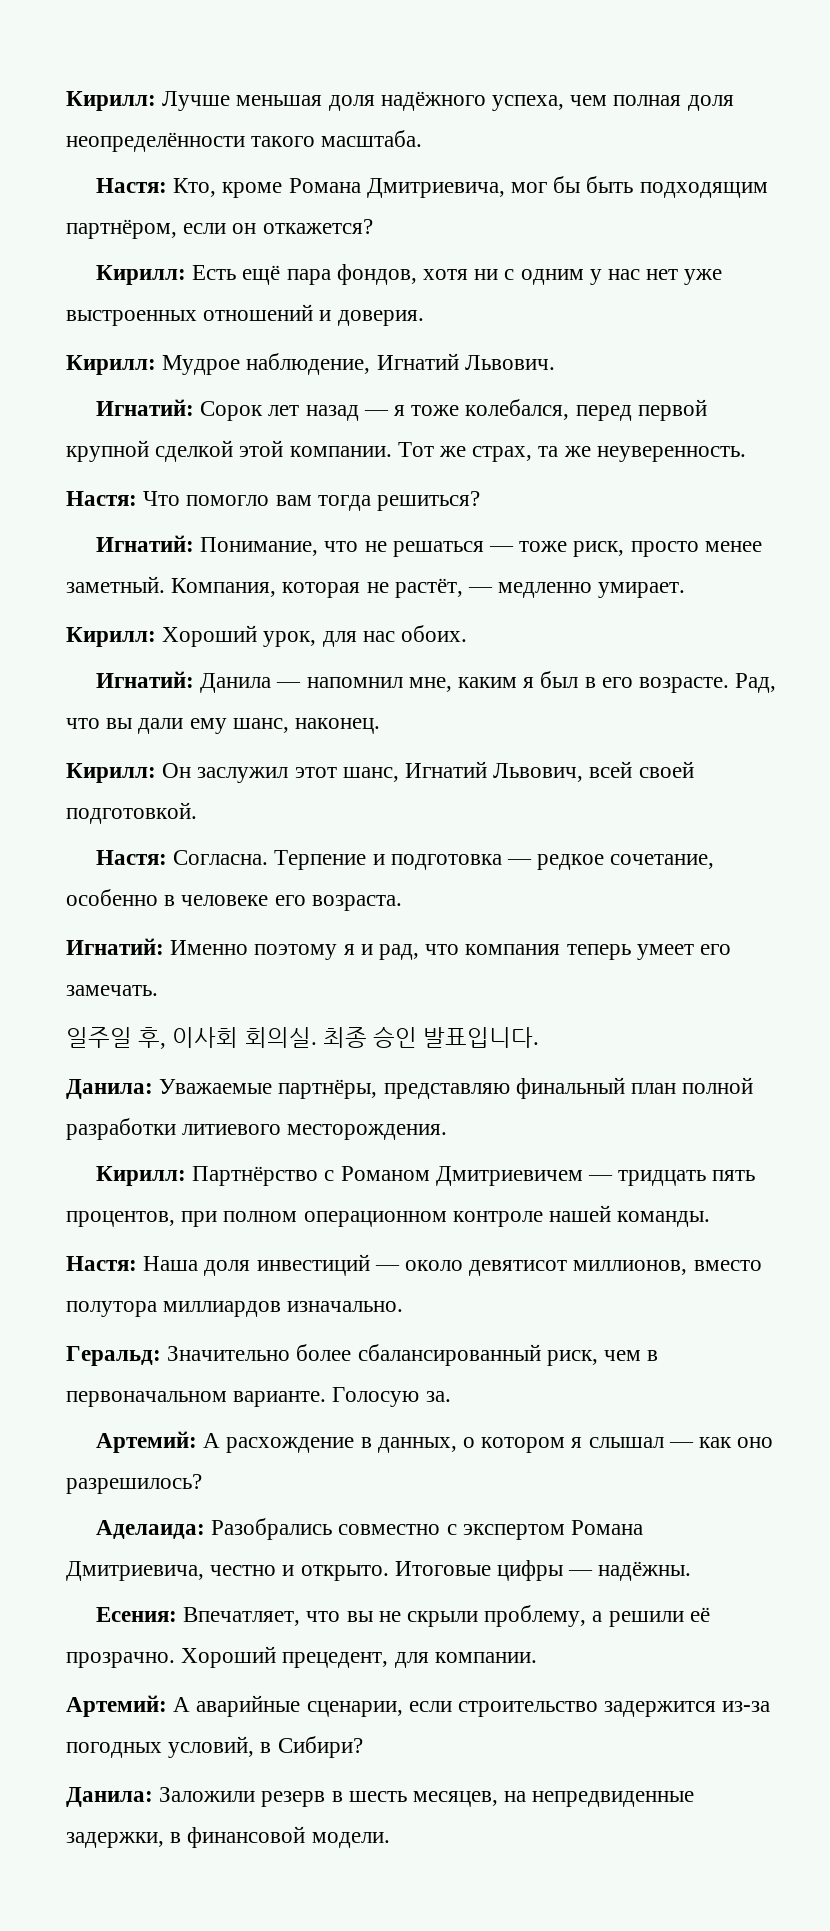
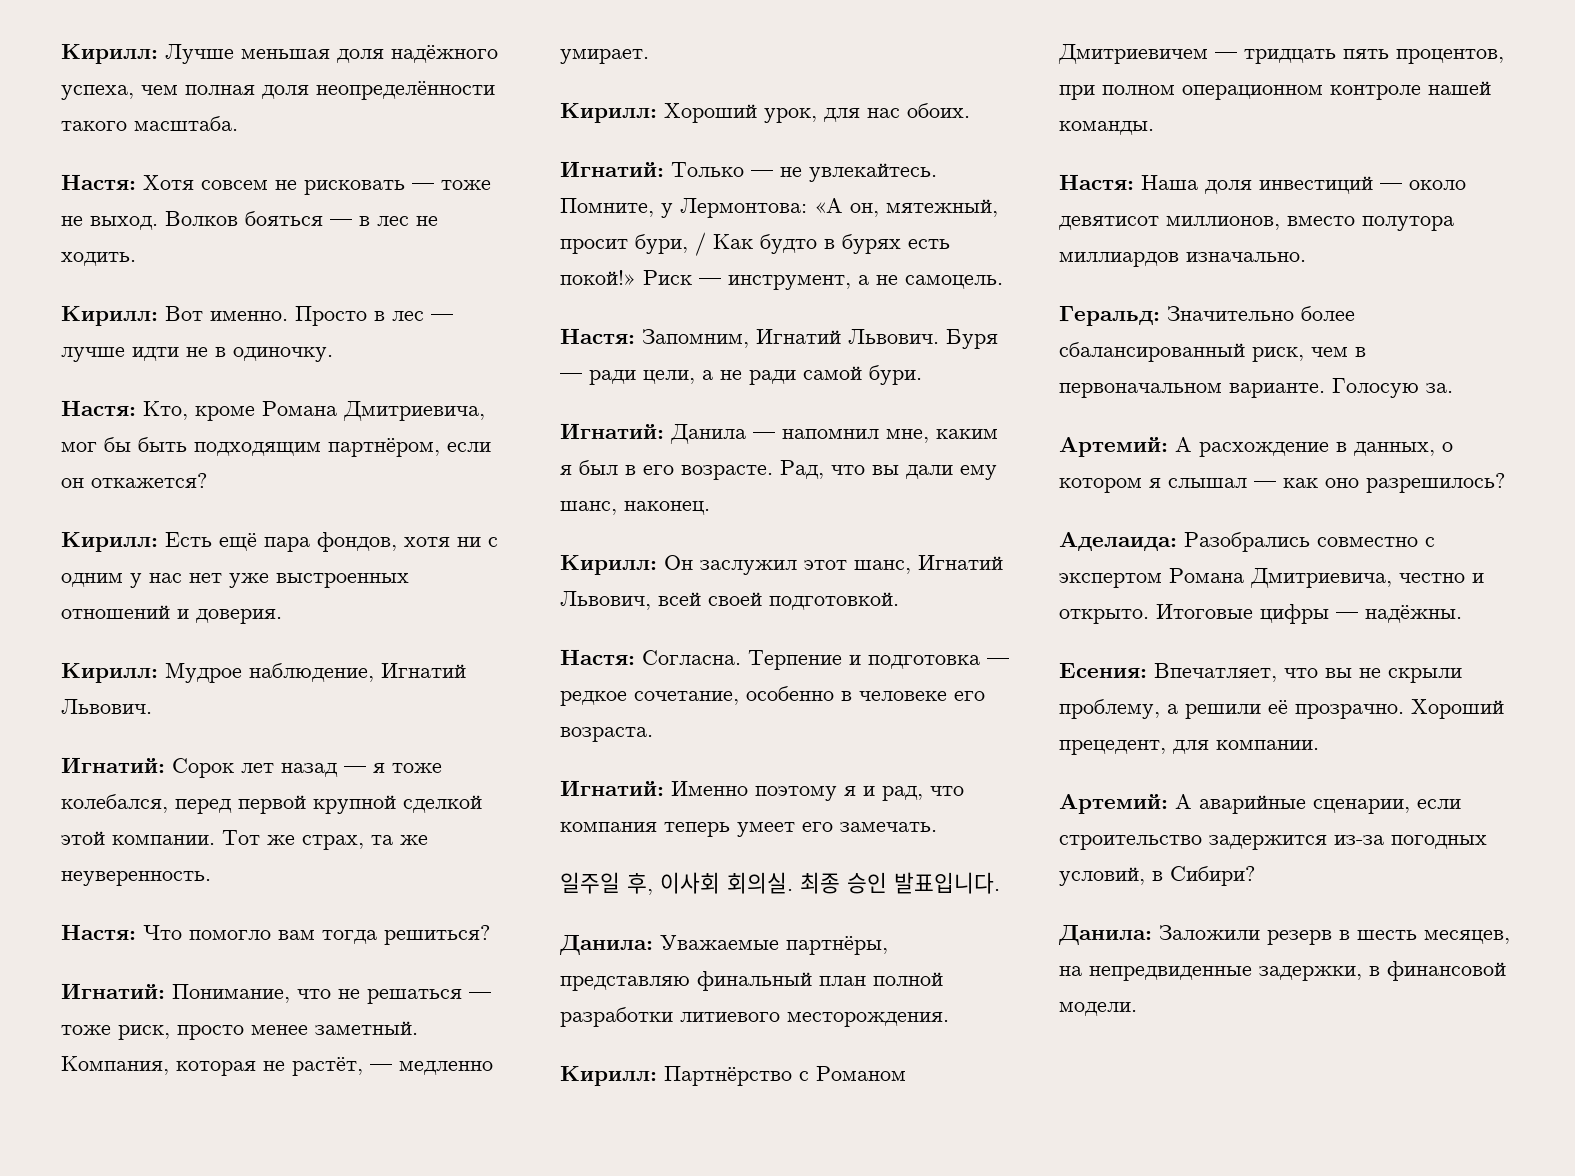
(423, 138) none -> [61,174,491,195] [61,211,438,230] [61,252,136,266] [61,306,453,326] [61,347,333,362] // Настя: Хотя совсем не рисковать — тоже не выход. Волков бояться — в лес не ходить. // Кирилл: Вот именно. Просто в лес — лучше идти не в одиночку.
(468, 633) none -> [560,161,937,182] [560,198,998,218] [560,232,950,256] [560,270,1003,290] [560,328,998,349] [560,365,922,385] // Игнатий: Только — не увлекайтесь. Помните, у Лермонтова: «А он, мятежный, просит бури, / Как будто в бурях есть покой!» Риск — инструмент, а не самоцель. // Настя: Запомним, Игнатий Львович. Буря — ради цели, а не ради самой бури.

